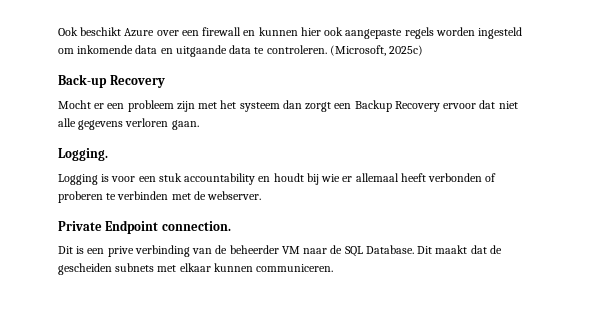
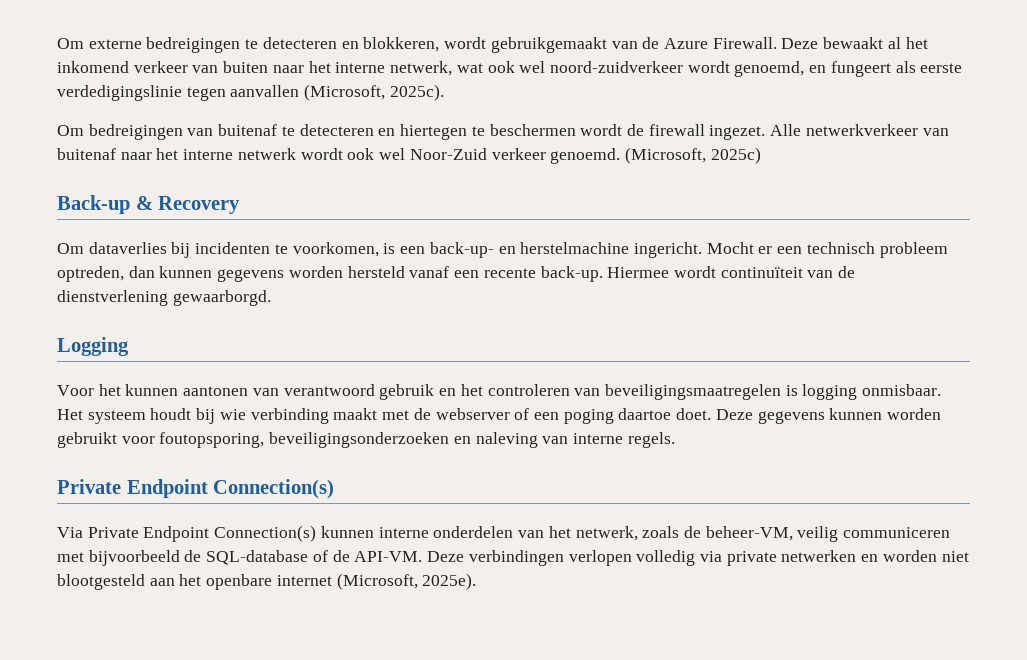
[58,27,523,39] [58,45,327,57] Ook beschikt Azure over een firewall en kunnen hier ook aangepaste regels worden ingesteld om inkomende data en uitgaande data te controleren. -> [57,37,928,53] [57,61,963,77] [57,84,444,101] [57,124,949,140] [57,148,621,164] Om externe bedreigingen te detecteren en blokkeren, wordt gebruikgemaakt van de Azure Firewall. Deze bewaakt al het inkomend verkeer van buiten naar het interne netwerk, wat ook wel noord-zuidverkeer wordt genoemd, en fungeert als eerste verdedigingslinie tegen aanvallen (Microsoft, 2025c). // Om bedreigingen van buitenaf te detecteren en hiertegen te beschermen wordt de firewall ingezet. Alle netwerkverkeer van buitenaf naar het interne netwerk wordt ook wel Noor-Zuid verkeer genoemd.
(107, 81) none -> [135,196,153,210] &
[58,100,518,112] [58,118,199,130] [58,148,108,161] [58,173,497,185] [58,191,262,203] [58,220,231,234] [58,245,502,257] [58,263,334,275] Mocht er een probleem zijn met het systeem dan zorgt een Backup Recovery ervoor dat niet alle gegevens verloren gaan. // Logging. // Logging is voor een stuk accountability en houdt bij wie er allemaal heeft verbonden of proberen te verbinden met de webserver. // Private Endpoint connection. // Dit is een prive verbinding van de beheerder VM naar de SQL Database. Dit maakt dat de gescheiden subnets met elkaar kunnen communiceren. -> [57,242,948,258] [57,266,856,282] [57,290,271,306] [57,337,129,356] [57,384,942,400] [57,408,942,424] [57,432,675,448] [57,479,335,499] [57,525,951,542] [57,550,969,566] [57,573,477,590] Om dataverlies bij incidenten te voorkomen, is een back-up- en herstelmachine ingericht. Mocht er een technisch probleem optreden, dan kunnen gegevens worden hersteld vanaf een recente back-up. Hiermee wordt continuïteit van de dienstverlening gewaarborgd. // Logging // Voor het kunnen aantonen van verantwoord gebruik en het controleren van beveiligingsmaatregelen is logging onmisbaar. Het systeem houdt bij wie verbinding maakt met de webserver of een poging daartoe doet. Deze gegevens kunnen worden gebruikt voor foutopsporing, beveiligingsonderzoeken en naleving van interne regels. // Private Endpoint Connection(s) // Via Private Endpoint Connection(s) kunnen interne onderdelen van het netwerk, zoals de beheer-VM, veilig communiceren met bijvoorbeeld de SQL-database of de API-VM. Deze verbindingen verlopen volledig via private netwerken en worden niet blootgesteld aan het openbare internet (Microsoft, 2025e).

